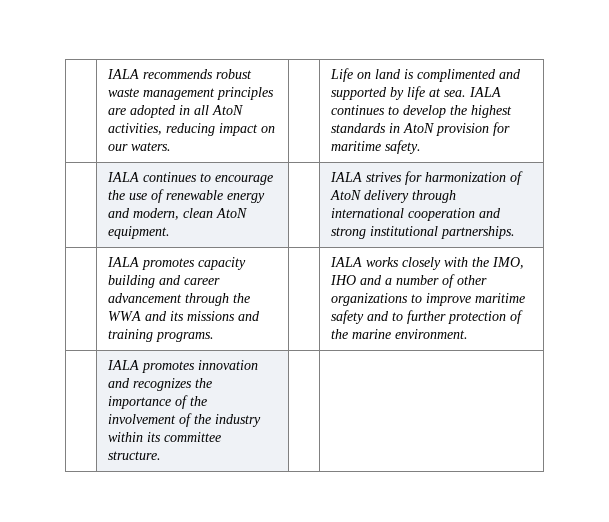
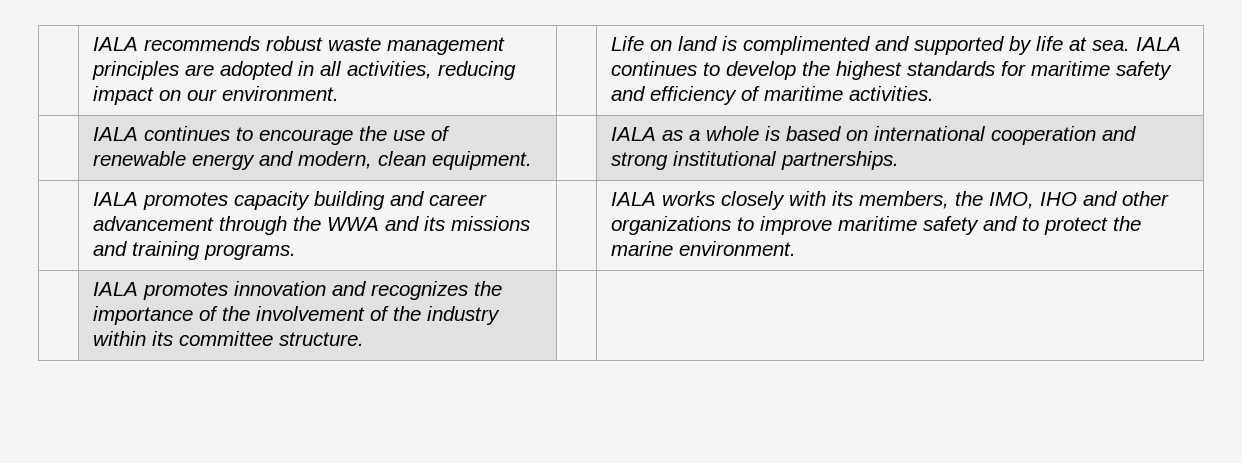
[211,105,243,115] AtoN -> (342, 68) none
[130,142,171,151] waters. -> [221,86,339,101] environment.
[388,122,510,136] [330,140,421,154] in AtoN provision for maritime safety. -> [1000,61,1172,80] [610,86,934,105] for maritime safety and efficiency of maritime activities.
[215,208,247,218] AtoN -> (426, 158) none
[365,171,523,185] [329,190,456,203] strives for harmonization of AtoN delivery through -> [661,126,868,141] as a whole is based on
(468, 262) none -> [831,191,949,209] its members,
[384,274,455,288] a number of -> (1117, 198) none
[406,310,523,324] further protection of -> [1043,217,1108,235] protect

